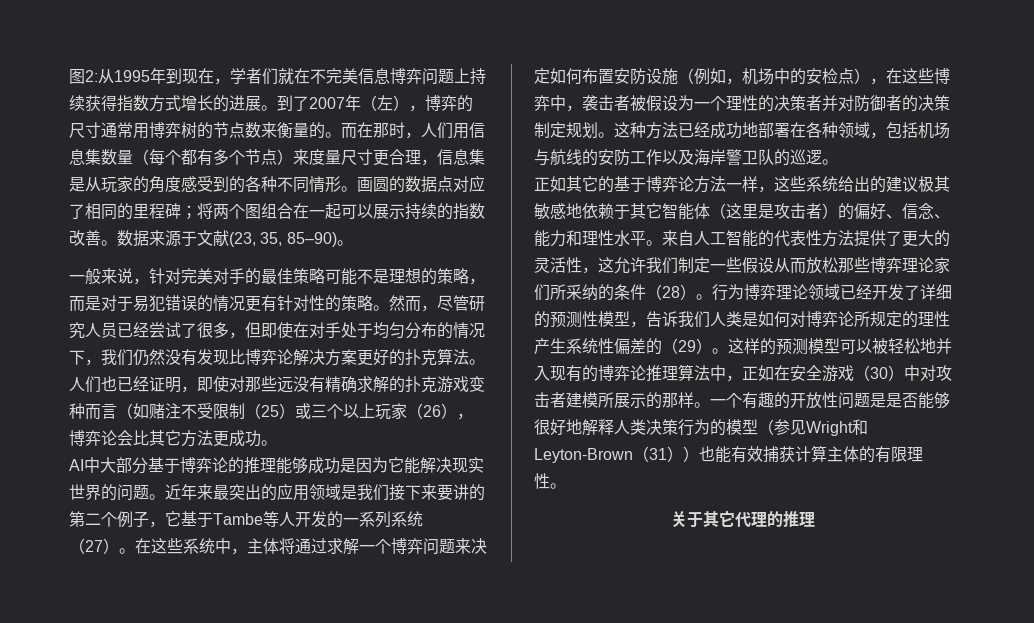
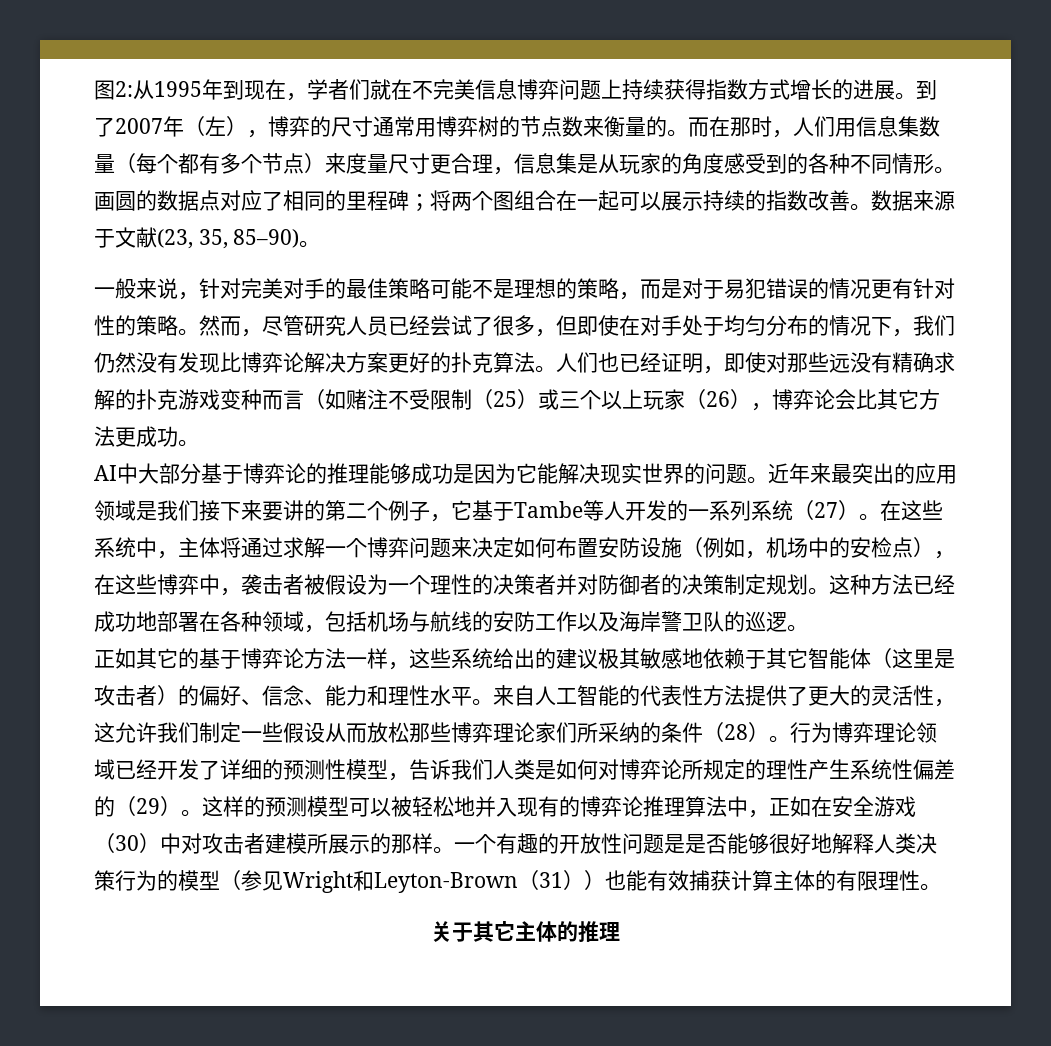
[735,512,767,527] 代理 -> [515,921,557,942] 主体

